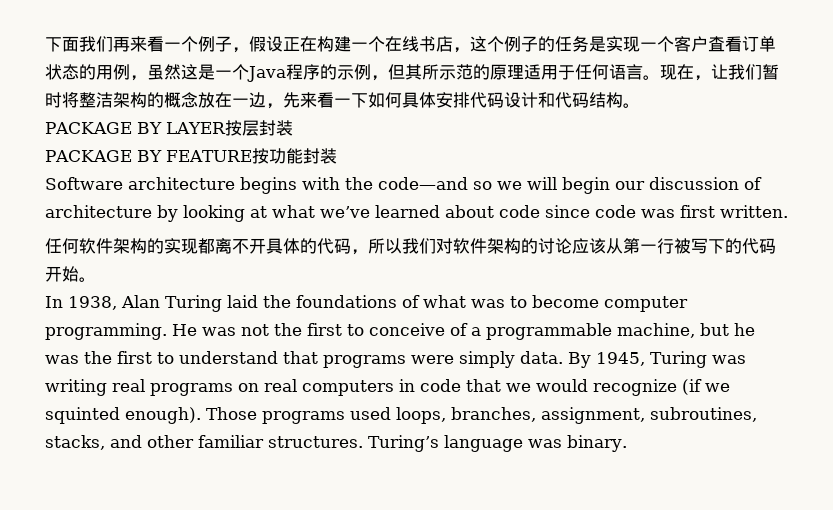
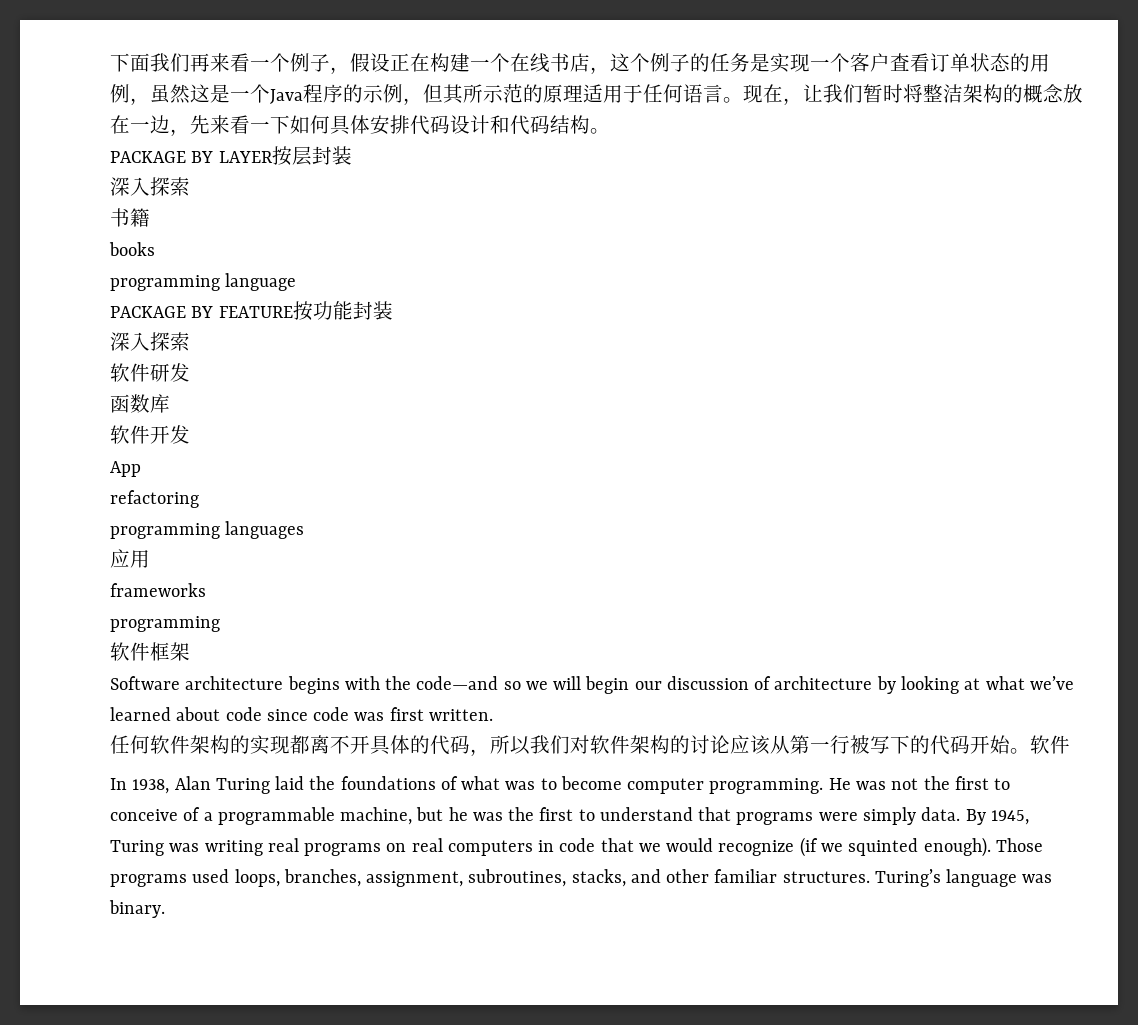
(293, 128) none -> [110,177,190,196] [110,208,150,227] [109,242,155,256] [110,273,297,291] // 深入探索 // 书籍 // books // programming language
(337, 156) none -> [110,332,190,351] [110,363,190,382] [110,394,170,413] [110,425,190,444] [110,461,141,477] [110,490,199,508] [110,521,305,539] [110,549,150,568] [110,583,206,597] [110,616,220,632] [110,642,190,661] // 深入探索 // 软件研发 // 函数库 // 软件开发 // App // refactoring // programming languages // 应用 // frameworks // programming // 软件框架
(96, 279) none -> [1030,735,1070,754] 软件

